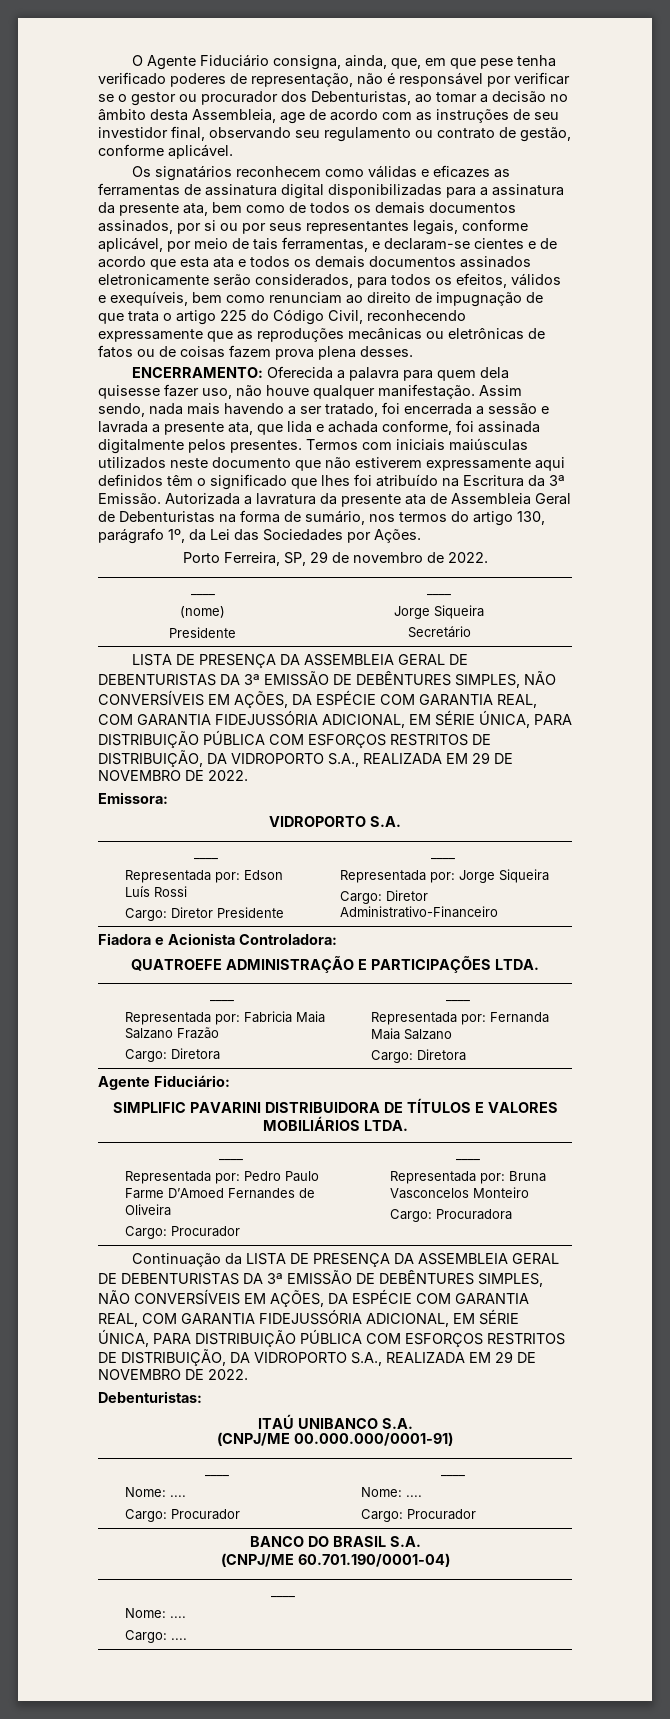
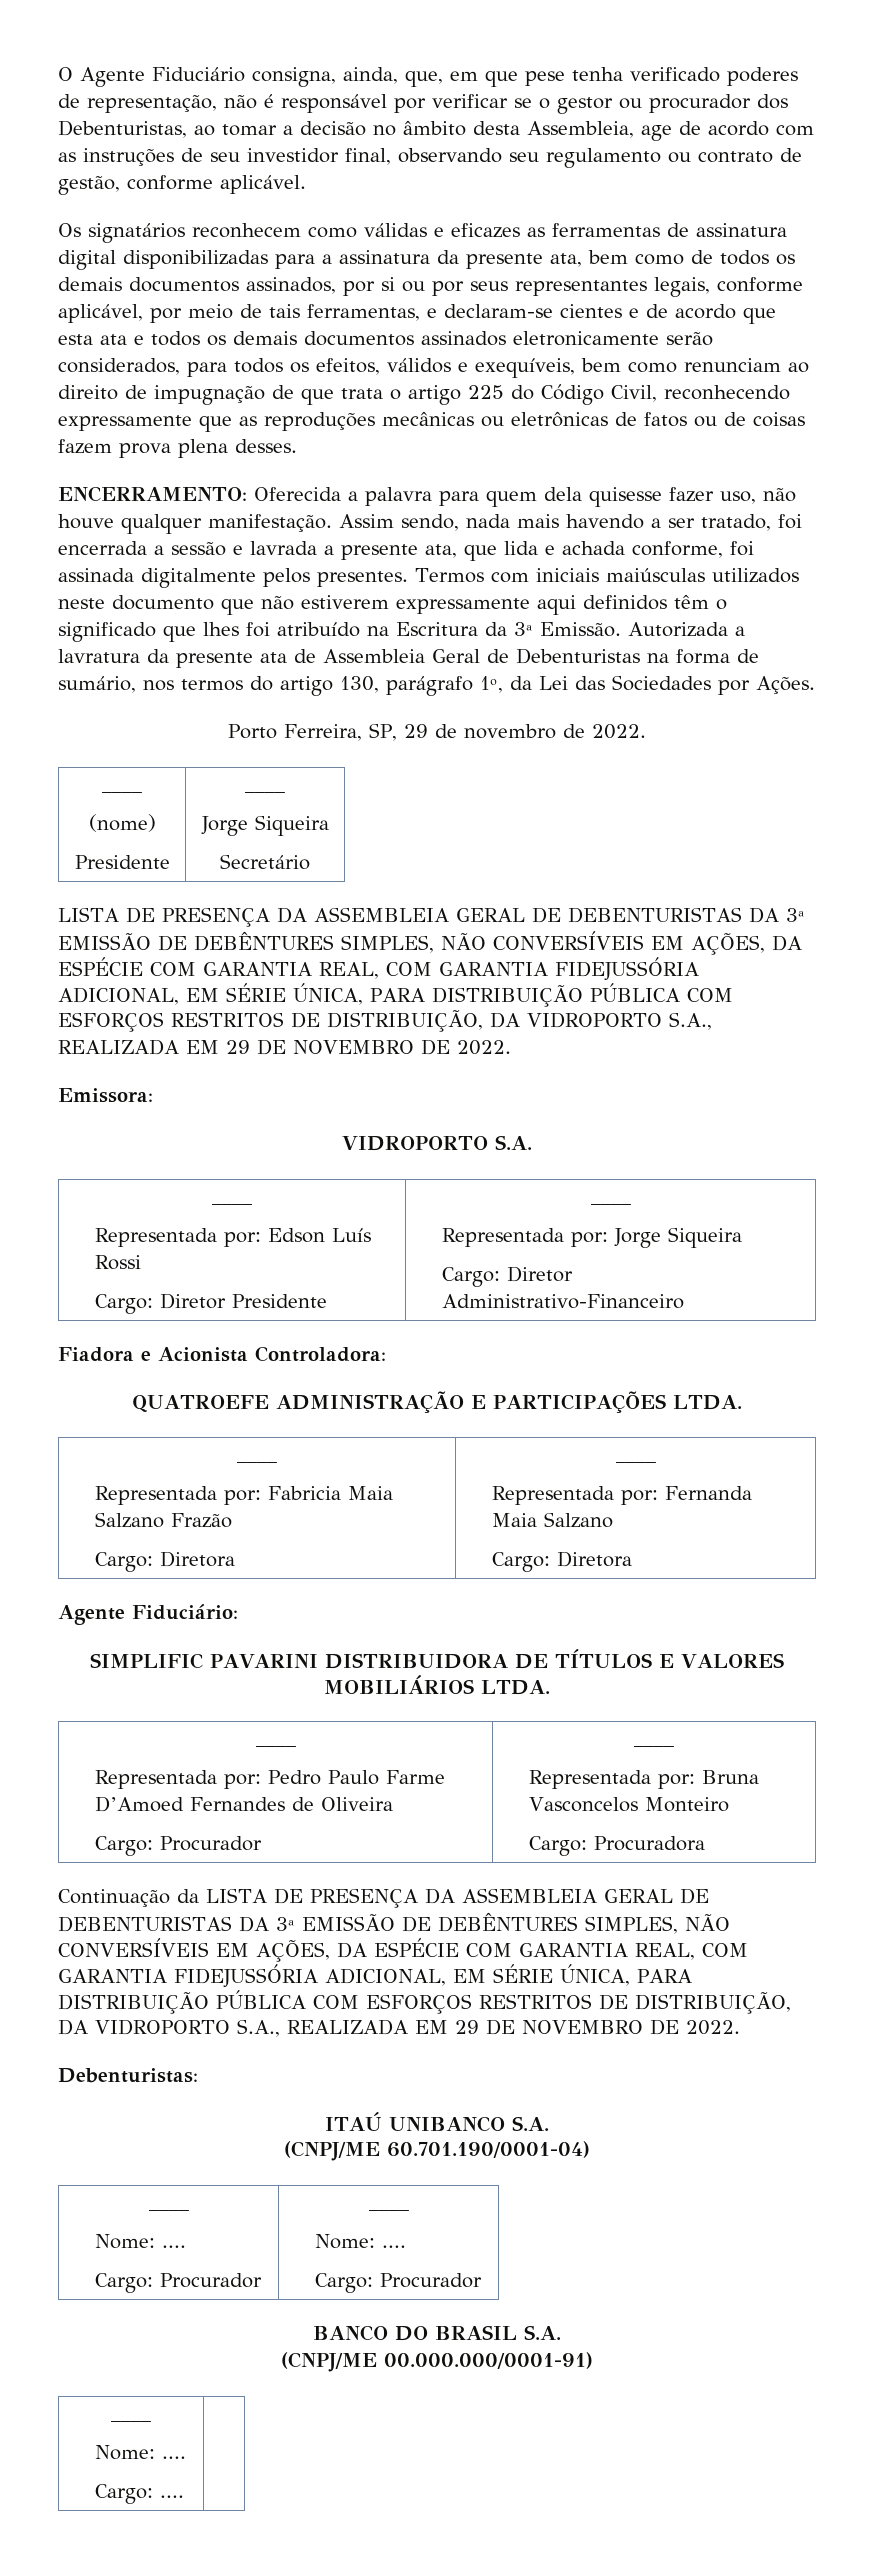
[294,1432,453,1446] 00.000.000/0001-91) -> [387,2141,590,2158] 60.701.190/0001-04)
[297,1553,450,1567] 60.701.190/0001-04) -> [384,2352,593,2369] 00.000.000/0001-91)

